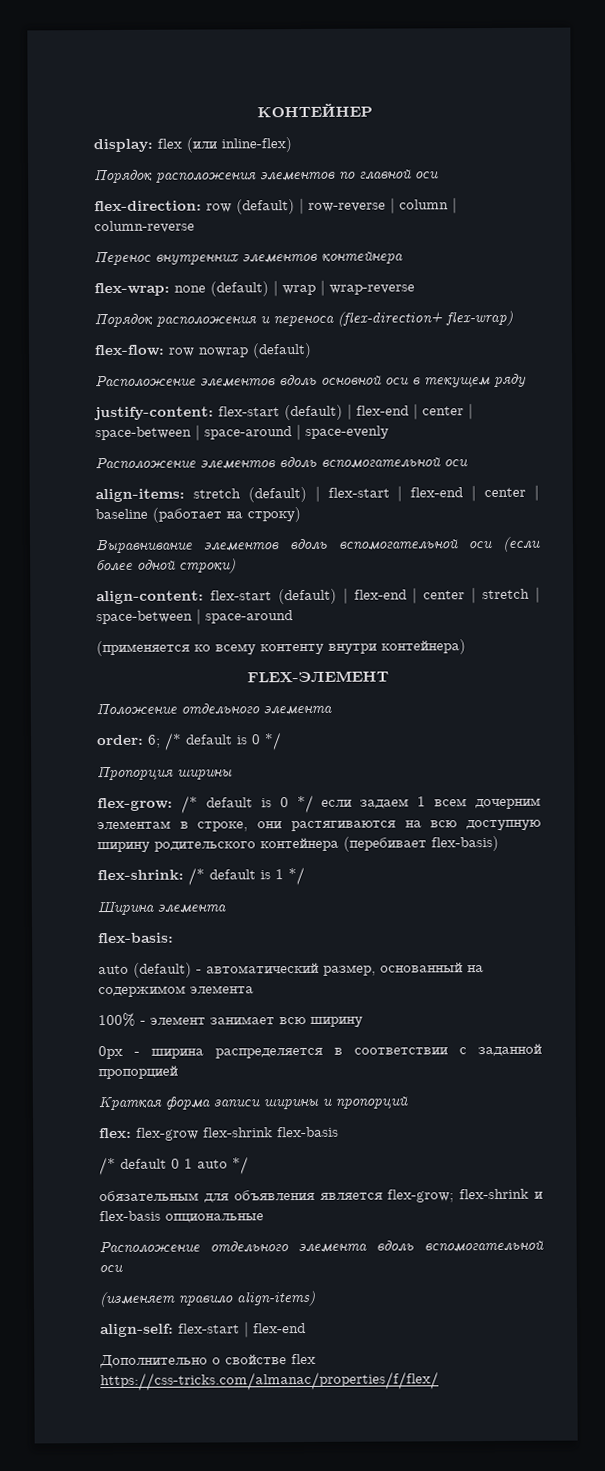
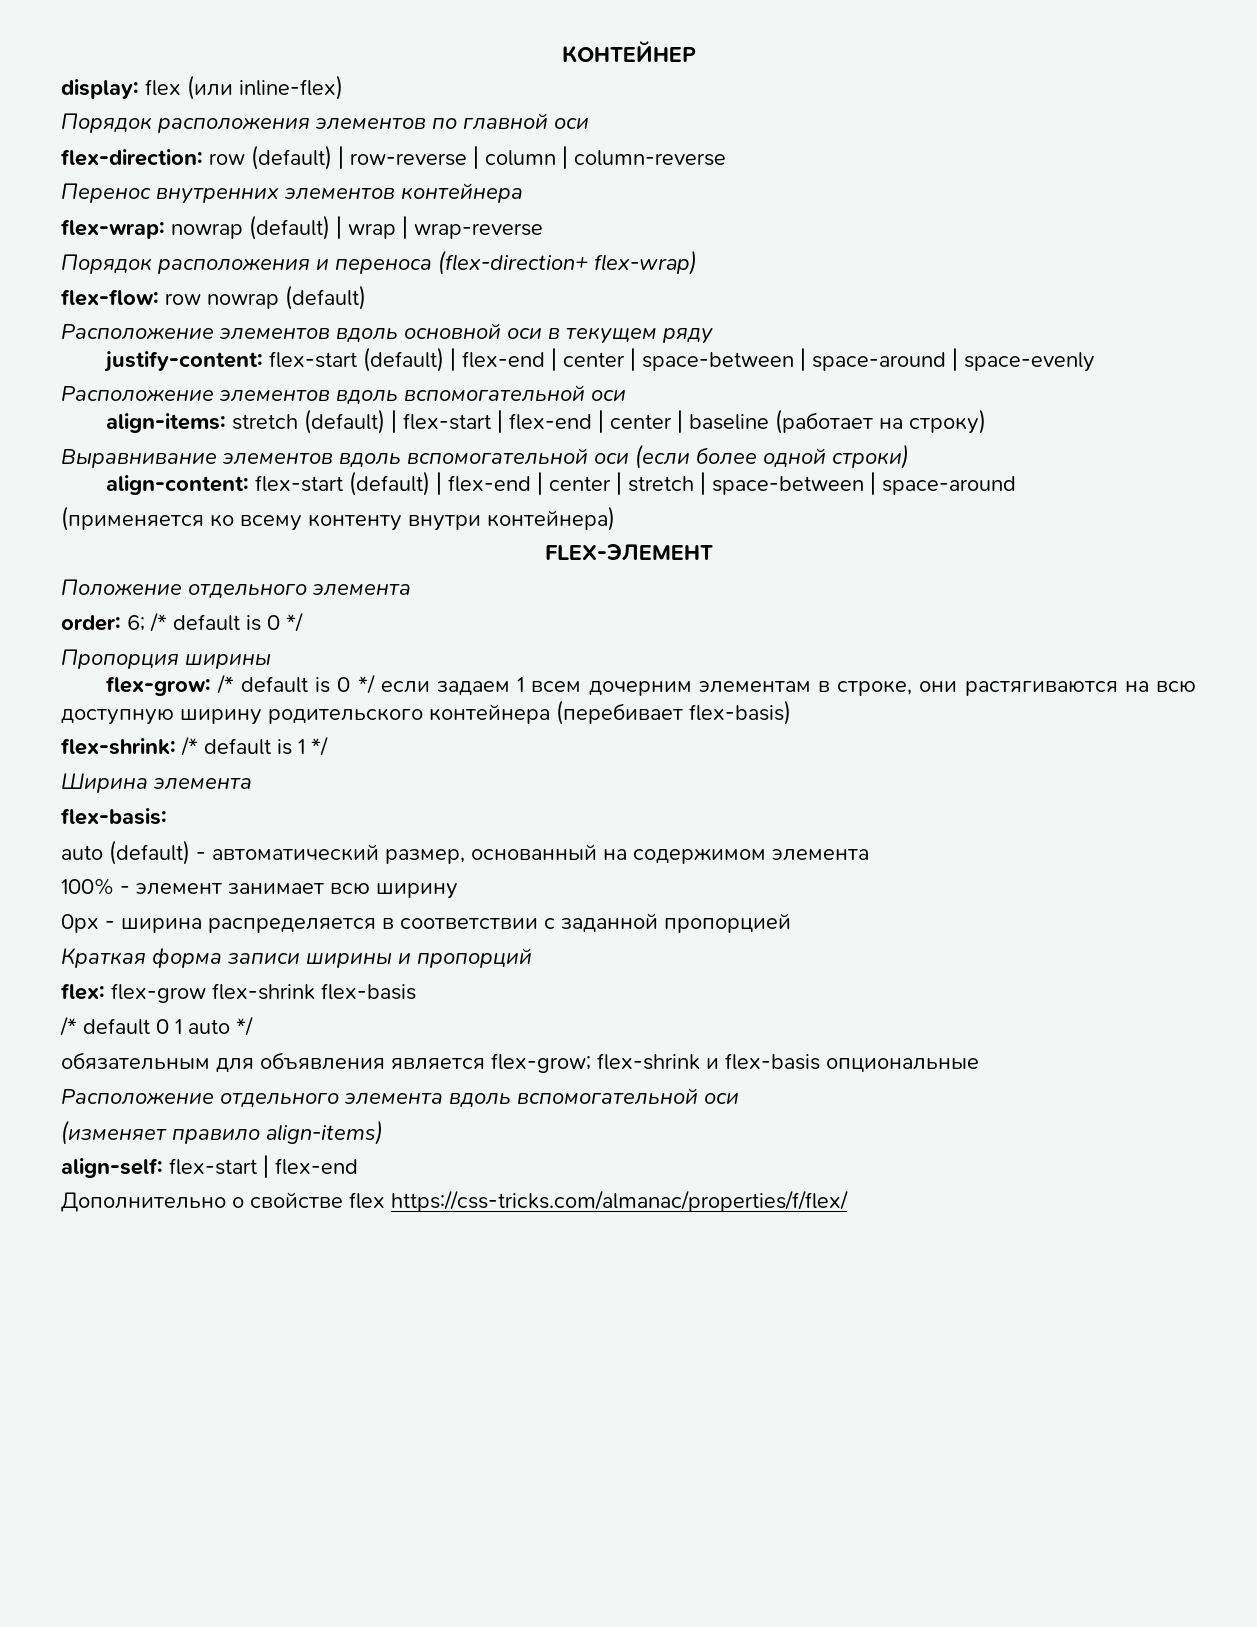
[94,282,206,297] flex-wrap: none -> [61,219,243,239] flex-wrap: nowrap

